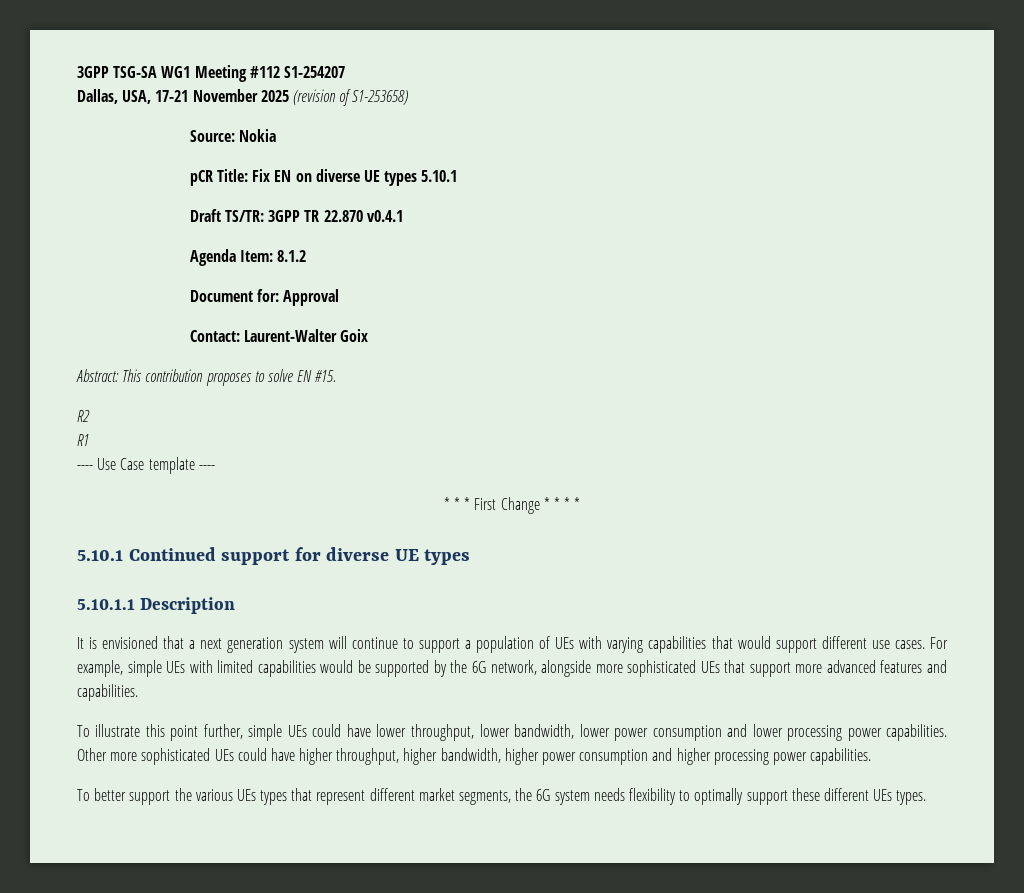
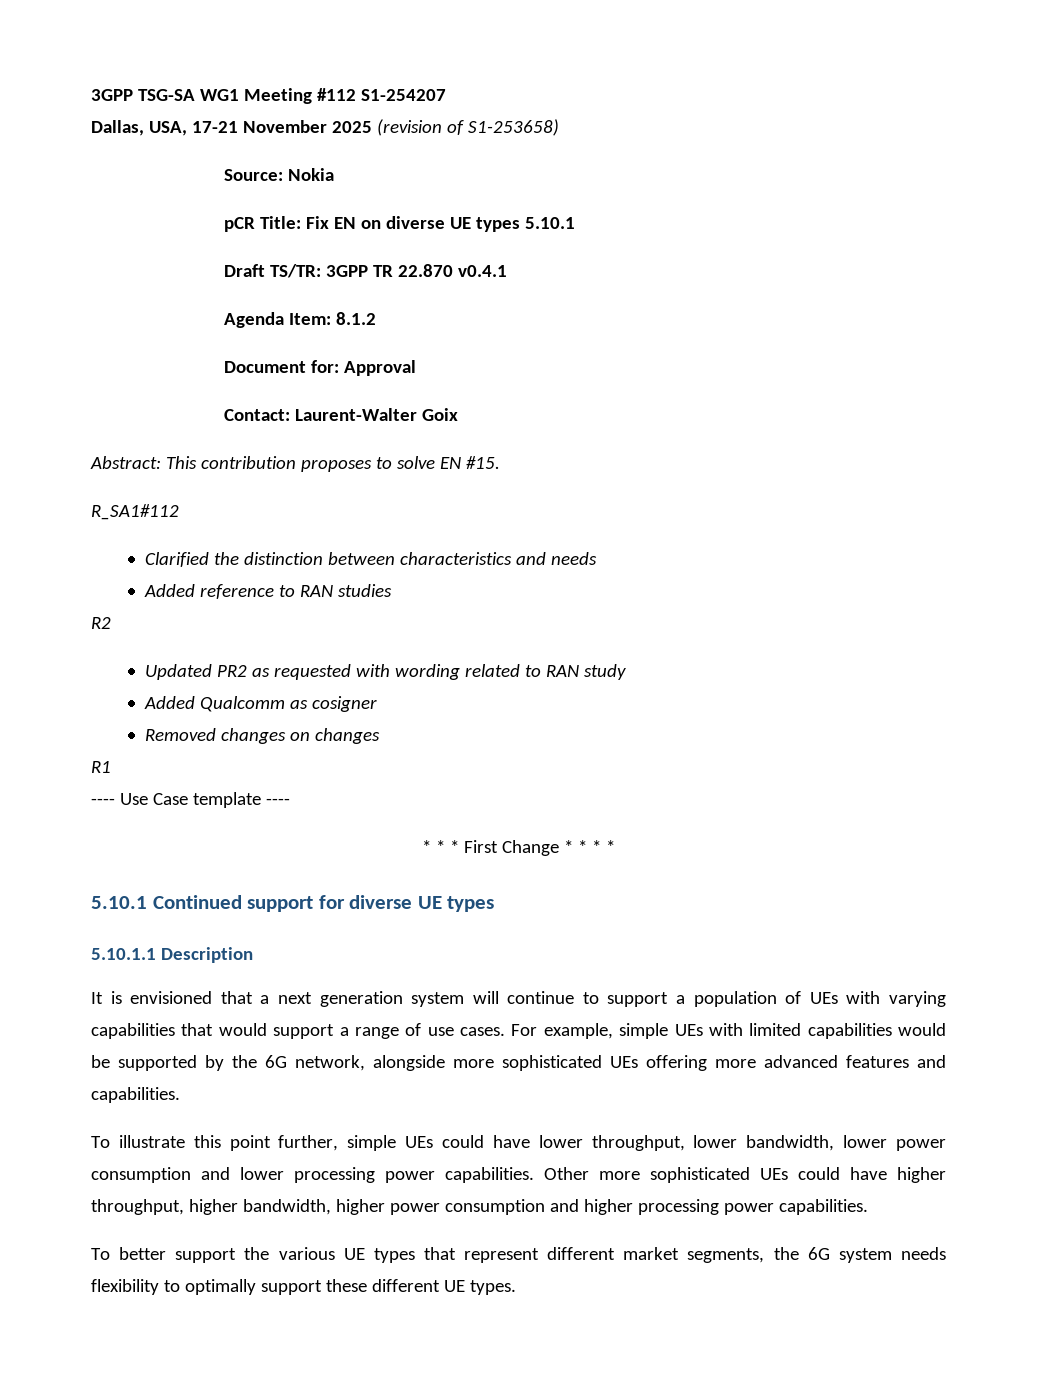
[77,410,90,422] R2 -> [91,504,179,520] [144,552,597,567] [143,584,392,599] [91,617,111,629] [144,664,626,680] [143,696,377,712] [144,728,380,744] R_SA1#112 // Clarified the distinction between characteristics and needs // Added reference to RAN studies // R2 // Updated PR2 as requested with wording related to RAN study // Added Qualcomm as cosigner // Removed changes on changes
[821,636,867,649] different -> [339,1023,422,1039] a range of
[724,660,791,677] that support -> [646,1055,707,1071] offering
[236,789,256,801] UEs -> [343,1248,365,1260] UE
[873,789,893,801] UEs -> [443,1280,465,1292] UE

